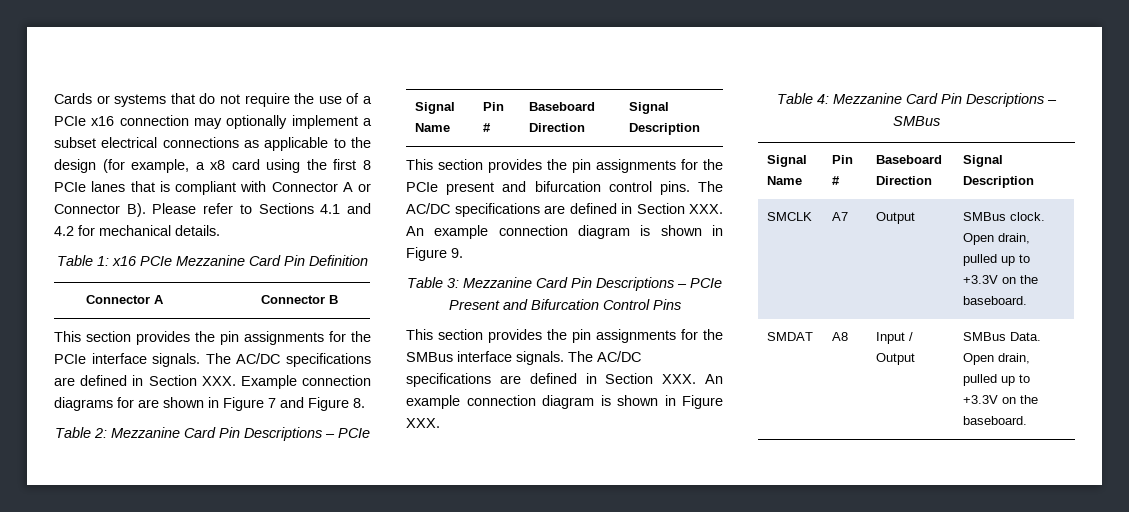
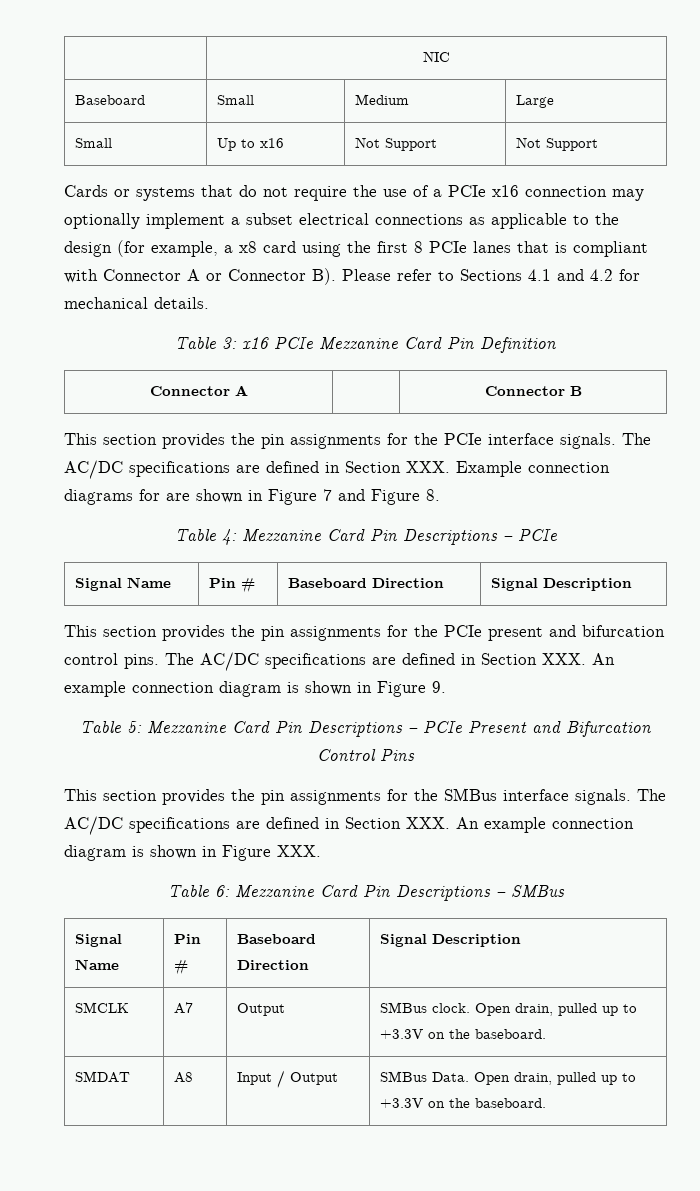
(54, 98) none -> [423,51,450,62] [75,95,146,105] [217,95,255,105] [355,94,410,105] [516,95,555,108] [75,138,113,148] [217,138,285,151] [355,137,438,151] [516,137,599,151] | NIC // Baseboard | Small | Medium | Large // Small | Up to x16 | Not Support | Not Support //
[97,256,109,266] 1: -> [222,337,237,349] 3:
[94,428,107,438] 2: -> [221,529,237,545] 4:
[447,278,459,288] 3: -> [127,721,142,733] 5:
[817,94,829,104] 4: -> [214,885,230,897] 6:

